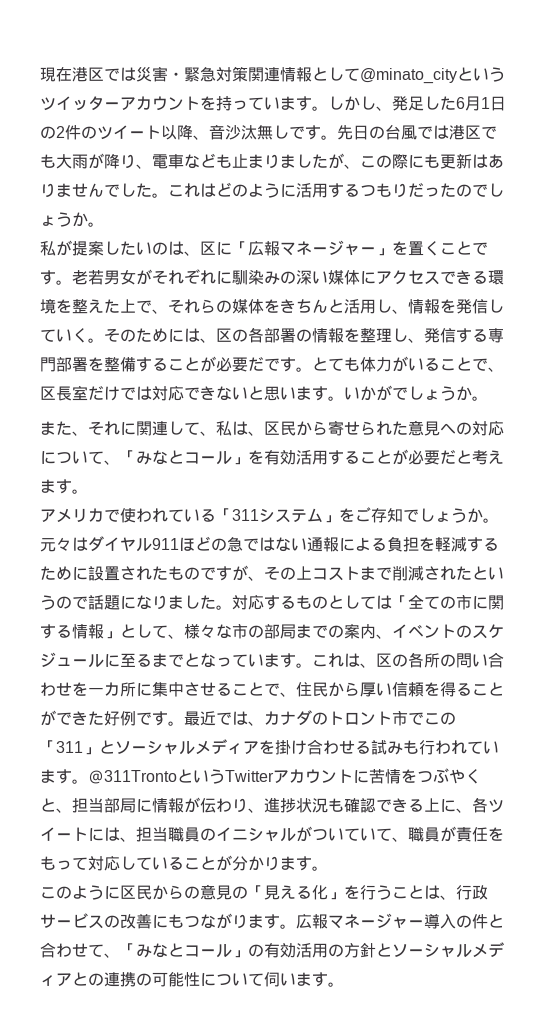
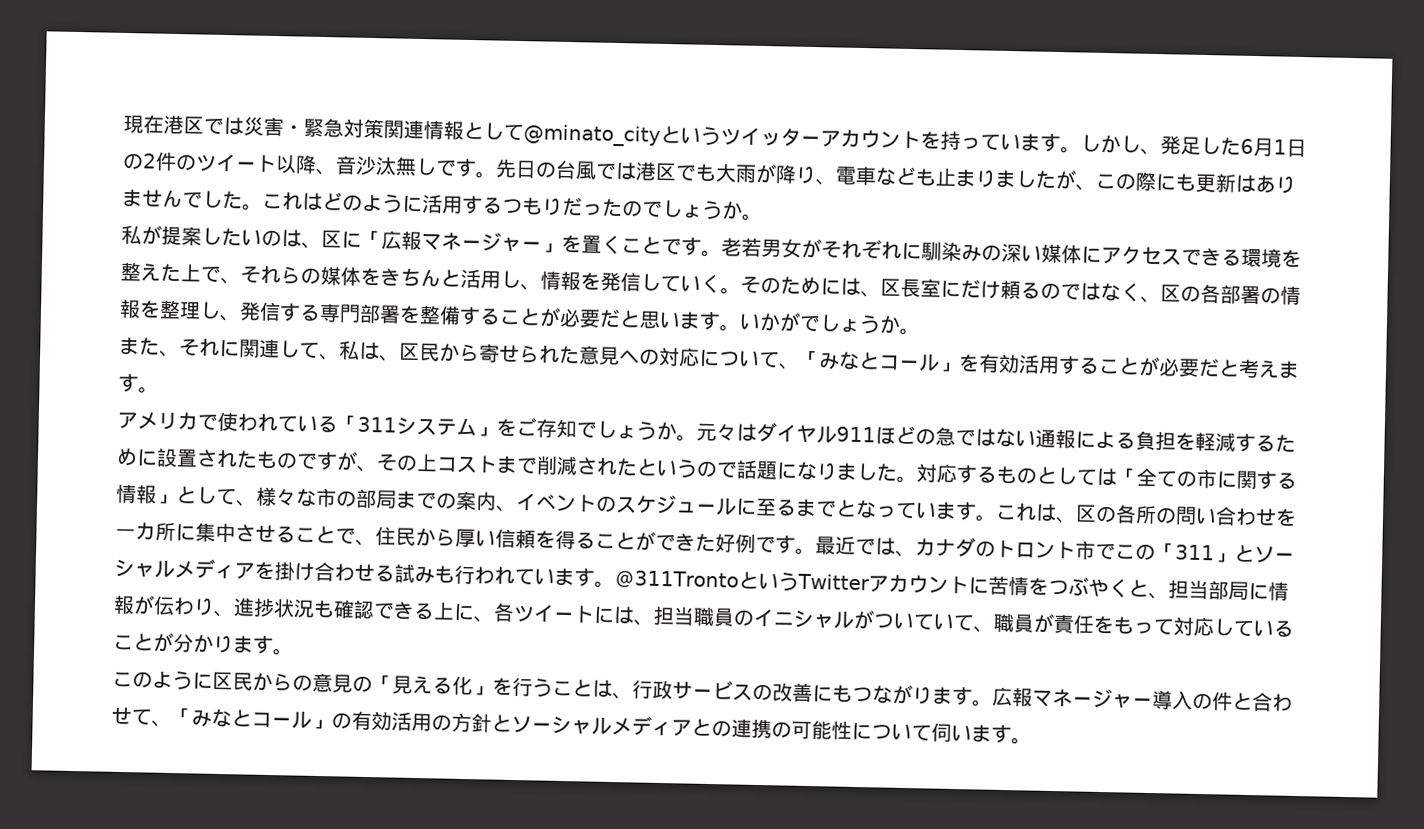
(232, 335) none -> [900,278,1181,304] 長室にだけ頼るのではなく、区
[264,356,504,372] [40,385,248,401] です。とても体力がいることで、区長室だけでは対応できない -> (621, 318) none

